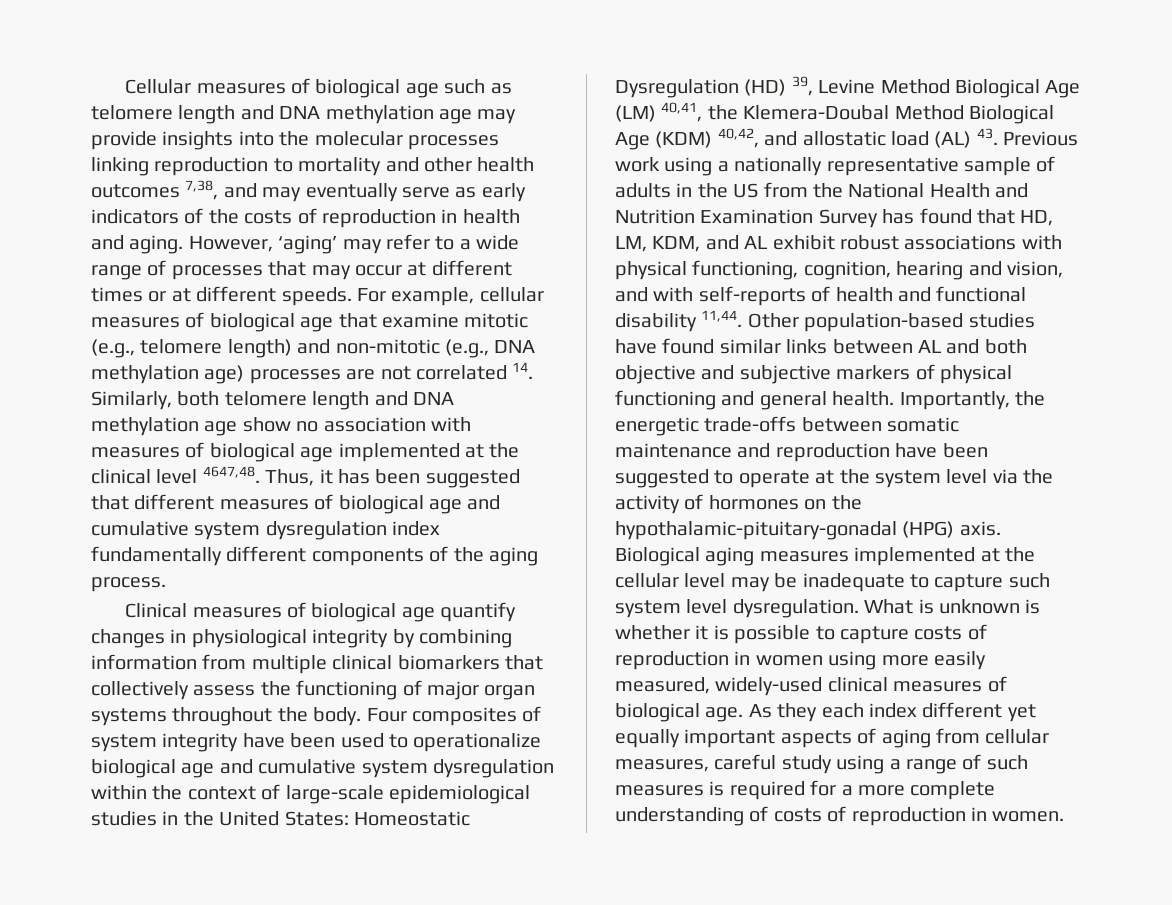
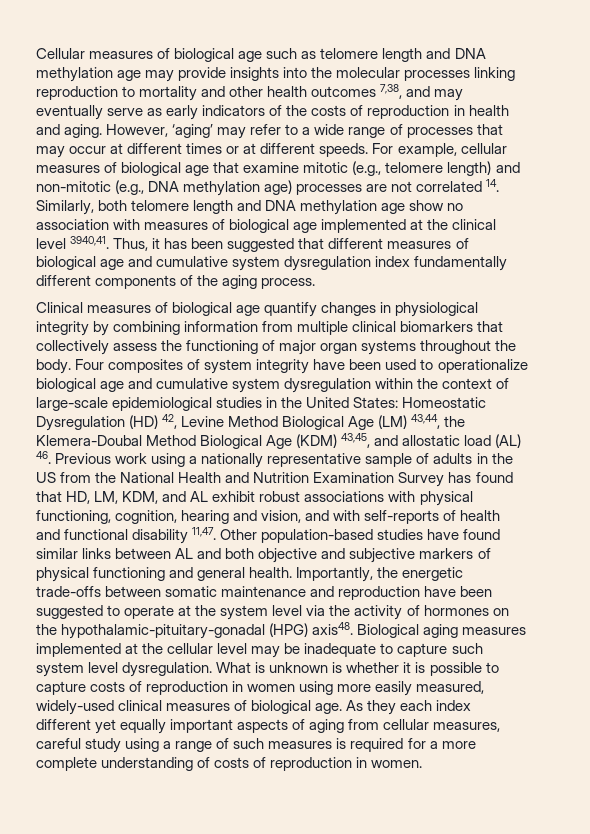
[202,466,260,483] 4647,48. -> [70,236,110,249] 3940,41.
[791,76,813,96] 39, -> [162,414,178,429] 42,
[661,102,703,122] 40,41, -> [411,414,441,429] 43,44,
[717,128,759,148] 40,42, -> [341,433,371,448] 43,45,
[976,128,998,145] 43. -> [36,451,51,464] 46.
[701,310,743,327] 11,44. -> [192,527,217,540] 11,47.
[959,521,1001,536] axis. -> [312,622,354,635] axis48.

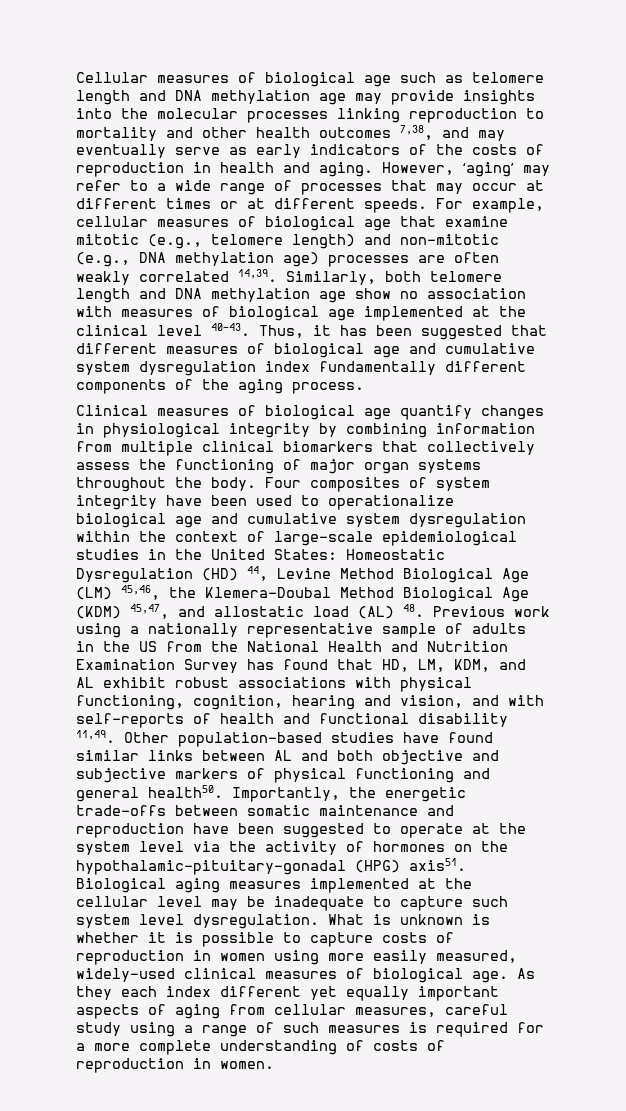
[391,179,500,192] not correlated 14. -> [454,252,499,263] [76,269,277,285] often weakly correlated 14,39.
[70,236,110,249] 3940,41. -> [211,323,250,336] 40–43.
[162,414,178,429] 42, -> [247,566,268,581] 44,
[411,414,441,429] 43,44, -> [121,585,160,600] 45,46,
[341,433,371,448] 43,45, -> [130,604,169,619] 45,47,
[36,451,51,464] 46. -> [403,604,424,617] 48.
[192,527,217,540] 11,47. -> [76,730,115,743] 11,49.
[249,567,293,578] health. -> [148,785,223,798] health50.
[312,622,354,635] axis48. -> [409,858,466,871] axis51.

